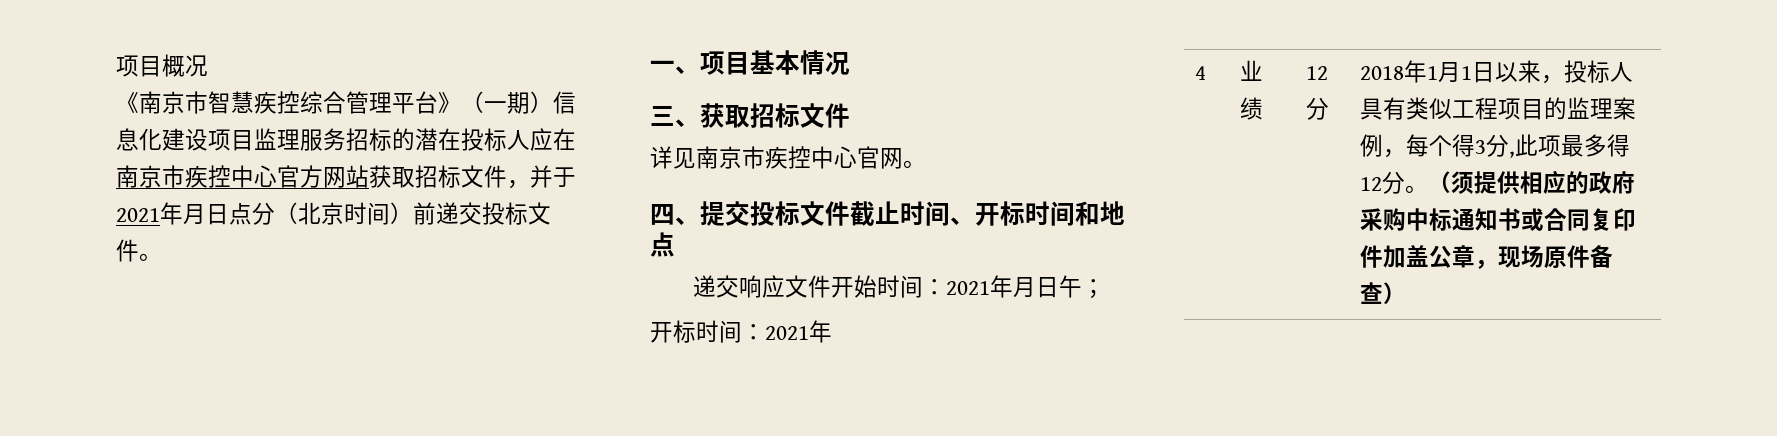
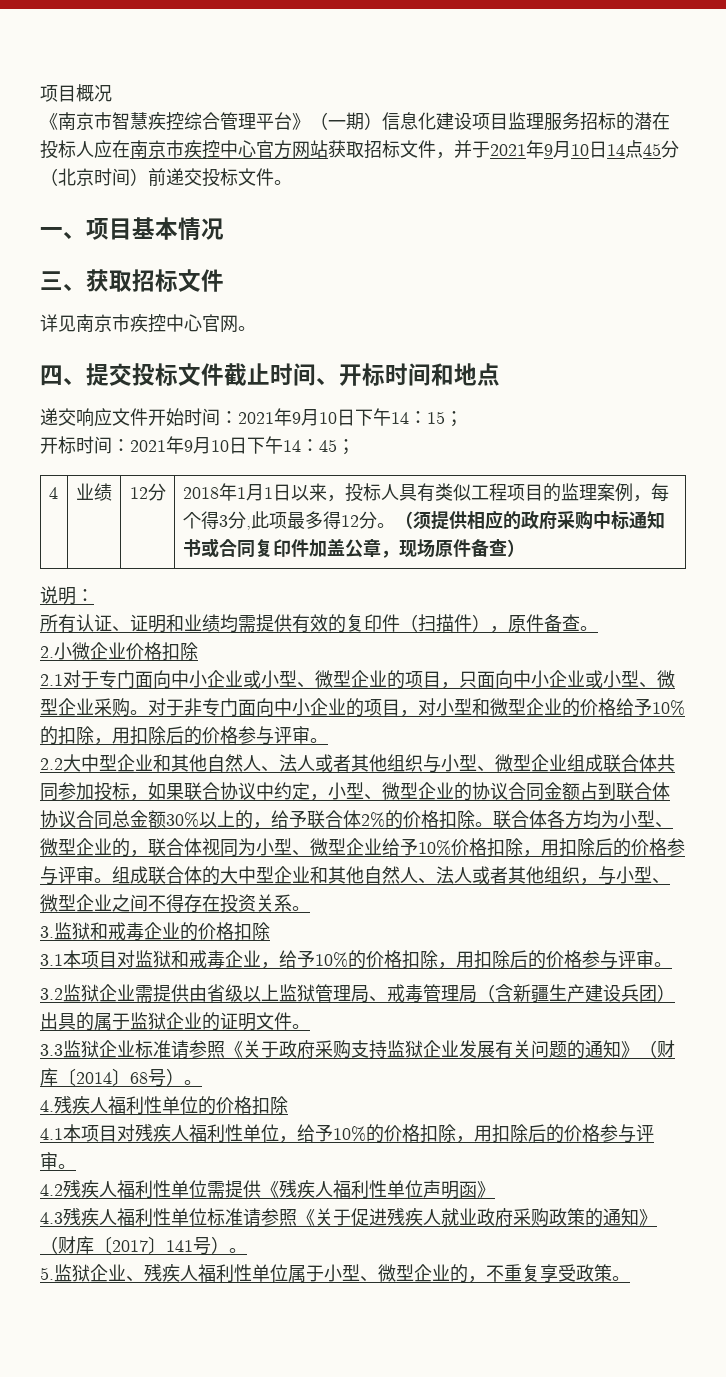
[183,203,252,225] 月日点 -> [544,140,661,158] 9月10日14点45
[1013,275,1083,298] 月日午 -> [292,408,445,426] 9月10日下午14：15
(832, 331) none -> [184,436,355,455] 9月10日下午14：45；
(1407, 293) none -> [40,586,94,605] [40,614,598,633] [40,642,198,661] [40,670,675,689] [40,698,685,717] [40,726,328,745] [40,754,675,773] [40,782,670,801] [40,810,673,829] [40,838,685,857] [40,866,670,885] [40,894,310,913] [40,922,270,941] [40,950,672,969] [40,984,675,1003] [40,1012,310,1031] [40,1040,675,1059] [40,1068,202,1087] [40,1096,288,1115] [40,1124,654,1143] [40,1152,76,1170] [40,1180,495,1199] [40,1208,657,1227] [40,1236,247,1255] [40,1264,630,1283] // 说明： // 所有认证、证明和业绩均需提供有效的复印件（扫描件），原件备查。 // 2.小微企业价格扣除 // 2.1对于专门面向中小企业或小型、微型企业的项目，只面向中小企业或小型、微型企业采购。对于非专门面向中小企业的项目，对小型和微型企业的价格给予10%的扣除，用扣除后的价格参与评审。 // 2.2大中型企业和其他自然人、法人或者其他组织与小型、微型企业组成联合体共同参加投标，如果联合协议中约定，小型、微型企业的协议合同金额占到联合体协议合同总金额30%以上的，给予联合体2%的价格扣除。联合体各方均为小型、微型企业的，联合体视同为小型、微型企业给予10%价格扣除，用扣除后的价格参与评审。组成联合体的大中型企业和其他自然人、法人或者其他组织，与小型、微型企业之间不得存在投资关系。 // 3.监狱和戒毒企业的价格扣除 // 3.1本项目对监狱和戒毒企业，给予10%的价格扣除，用扣除后的价格参与评审。 // 3.2监狱企业需提供由省级以上监狱管理局、戒毒管理局（含新疆生产建设兵团）出具的属于监狱企业的证明文件。 // 3.3监狱企业标准请参照《关于政府采购支持监狱企业发展有关问题的通知》（财库〔2014〕68号）。 // 4.残疾人福利性单位的价格扣除 // 4.1本项目对残疾人福利性单位，给予10%的价格扣除，用扣除后的价格参与评审。 // 4.2残疾人福利性单位需提供《残疾人福利性单位声明函》 // 4.3残疾人福利性单位标准请参照《关于促进残疾人就业政府采购政策的通知》（财库〔2017〕141号）。 // 5.监狱企业、残疾人福利性单位属于小型、微型企业的，不重复享受政策。

